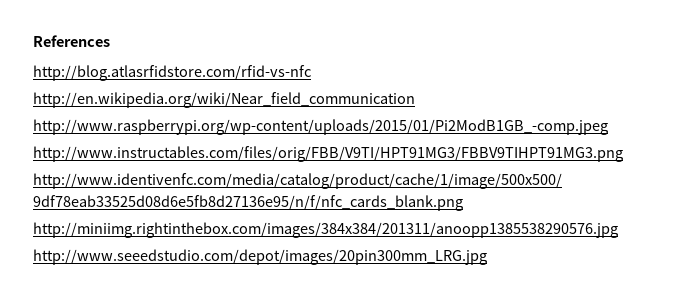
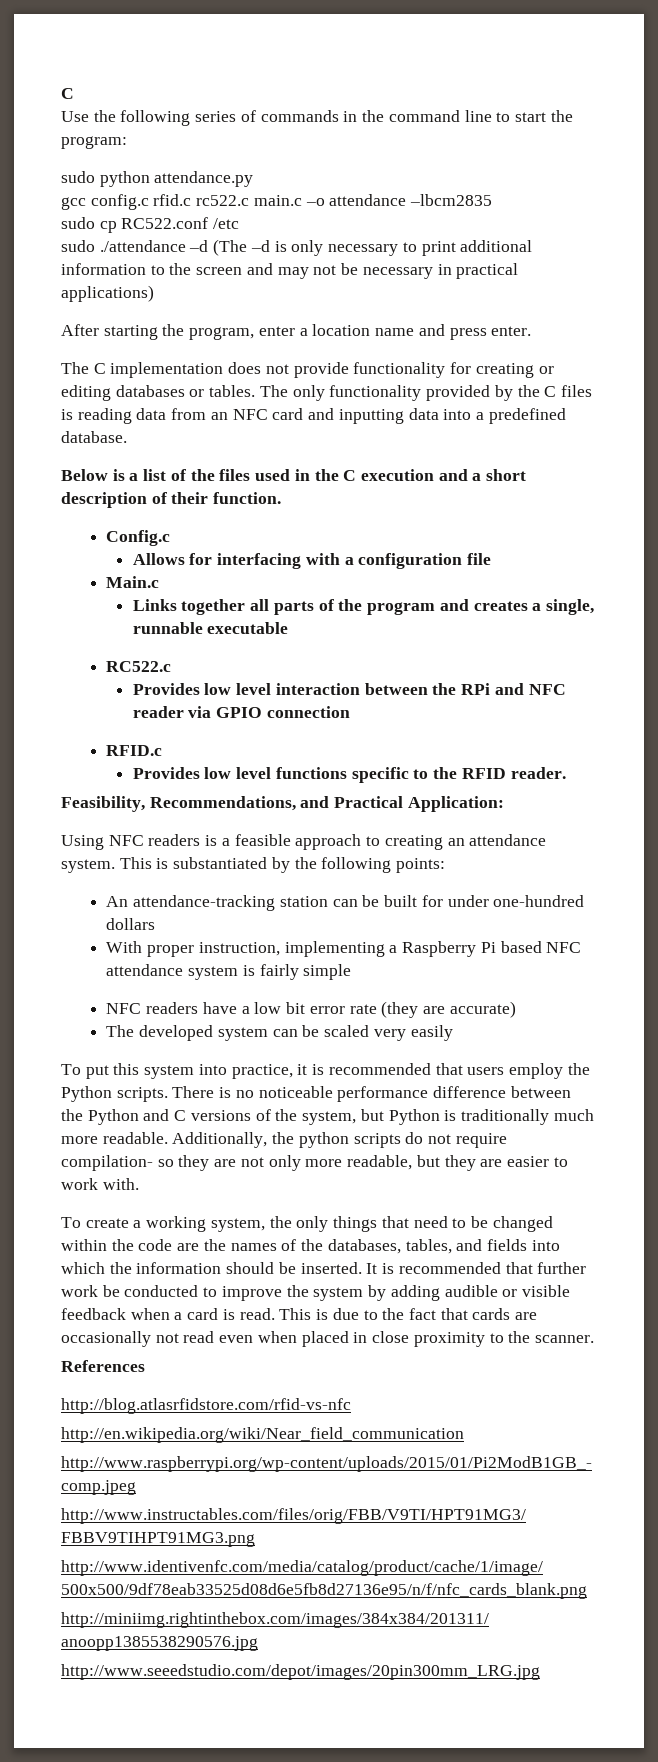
(33, 41) none -> [61,88,74,99] [61,110,573,126] [61,136,127,149] [61,171,254,187] [61,194,493,210] [61,217,240,233] [61,239,533,256] [61,263,519,279] [61,285,154,302] [61,324,532,340] [61,362,554,378] [61,385,592,401] [61,408,566,424] [61,431,127,443] [61,469,527,481] [61,492,282,508] [106,530,171,546] [132,553,492,569] [106,576,160,588] [132,599,594,615] [132,622,289,634] [106,661,172,672] [132,683,566,695] [132,706,350,718] [106,745,163,756] [132,767,566,783] [61,796,504,812] [61,834,547,850] [61,857,446,873] [106,895,585,911] [106,918,156,930] [106,941,582,957] [106,964,352,980] [106,1001,516,1018] [106,1025,453,1041] [61,1063,590,1079] [61,1086,571,1102] [61,1109,594,1125] [61,1132,507,1148] [61,1155,568,1171] [61,1178,139,1190] [61,1216,553,1232] [61,1239,560,1254] [61,1262,587,1274] [61,1285,570,1301] [61,1308,538,1320] [61,1331,594,1347] C // Use the following series of commands in the command line to start the program: // sudo python attendance.py // gcc config.c rfid.c rc522.c main.c –o attendance –lbcm2835 // sudo cp RC522.conf /etc // sudo ./attendance –d (The –d is only necessary to print additional information to the screen and may not be necessary in practical applications) // After starting the program, enter a location name and press enter. // The C implementation does not provide functionality for creating or editing databases or tables. The only functionality provided by the C files is reading data from an NFC card and inputting data into a predefined database. // Below is a list of the files used in the C execution and a short description of their function. // Config.c // Allows for interfacing with a configuration file // Main.c // Links together all parts of the program and creates a single, runnable executable // RC522.c // Provides low level interaction between the RPi and NFC reader via GPIO connection // RFID.c // Provides low level functions specific to the RFID reader. // Feasibility, Recommendations, and Practical Application: // Using NFC readers is a feasible approach to creating an attendance system. This is substantiated by the following points: // An attendance-tracking station can be built for under one-hundred dollars // With proper instruction, implementing a Raspberry Pi based NFC attendance system is fairly simple // NFC readers have a low bit error rate (they are accurate) // The developed system can be scaled very easily // To put this system into practice, it is recommended that users employ the Python scripts. There is no noticeable performance difference between the Python and C versions of the system, but Python is traditionally much more readable. Additionally, the python scripts do not require compilation- so they are not only more readable, but they are easier to work with. // To create a working system, the only things that need to be changed within the code are the names of the databases, tables, and fields into which the information should be inserted. It is recommended that further work be conducted to improve the system by adding audible or visible feedback when a card is read. This is due to the fact that cards are occasionally not read even when placed in close proximity to the scanner. //

